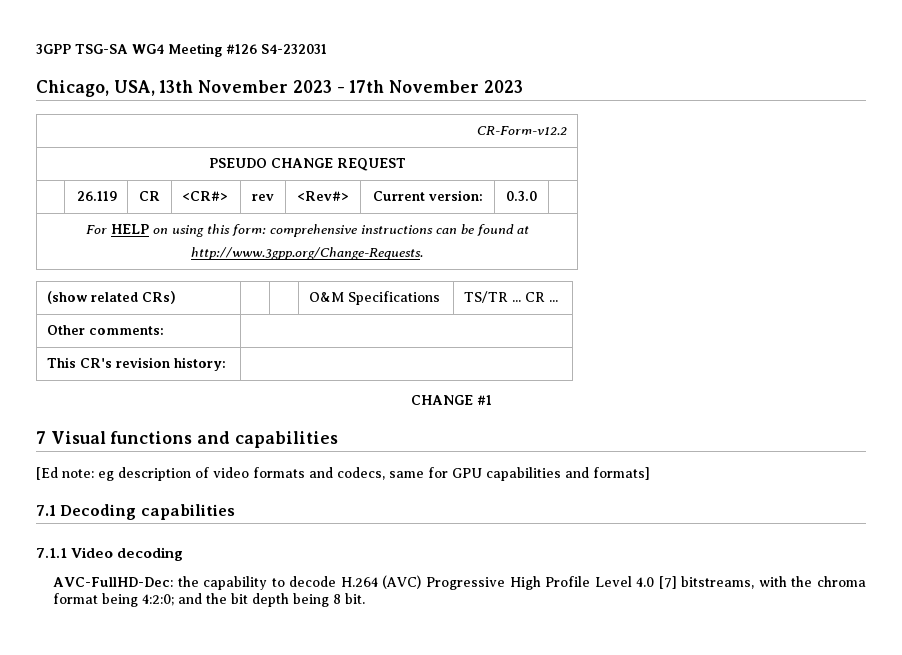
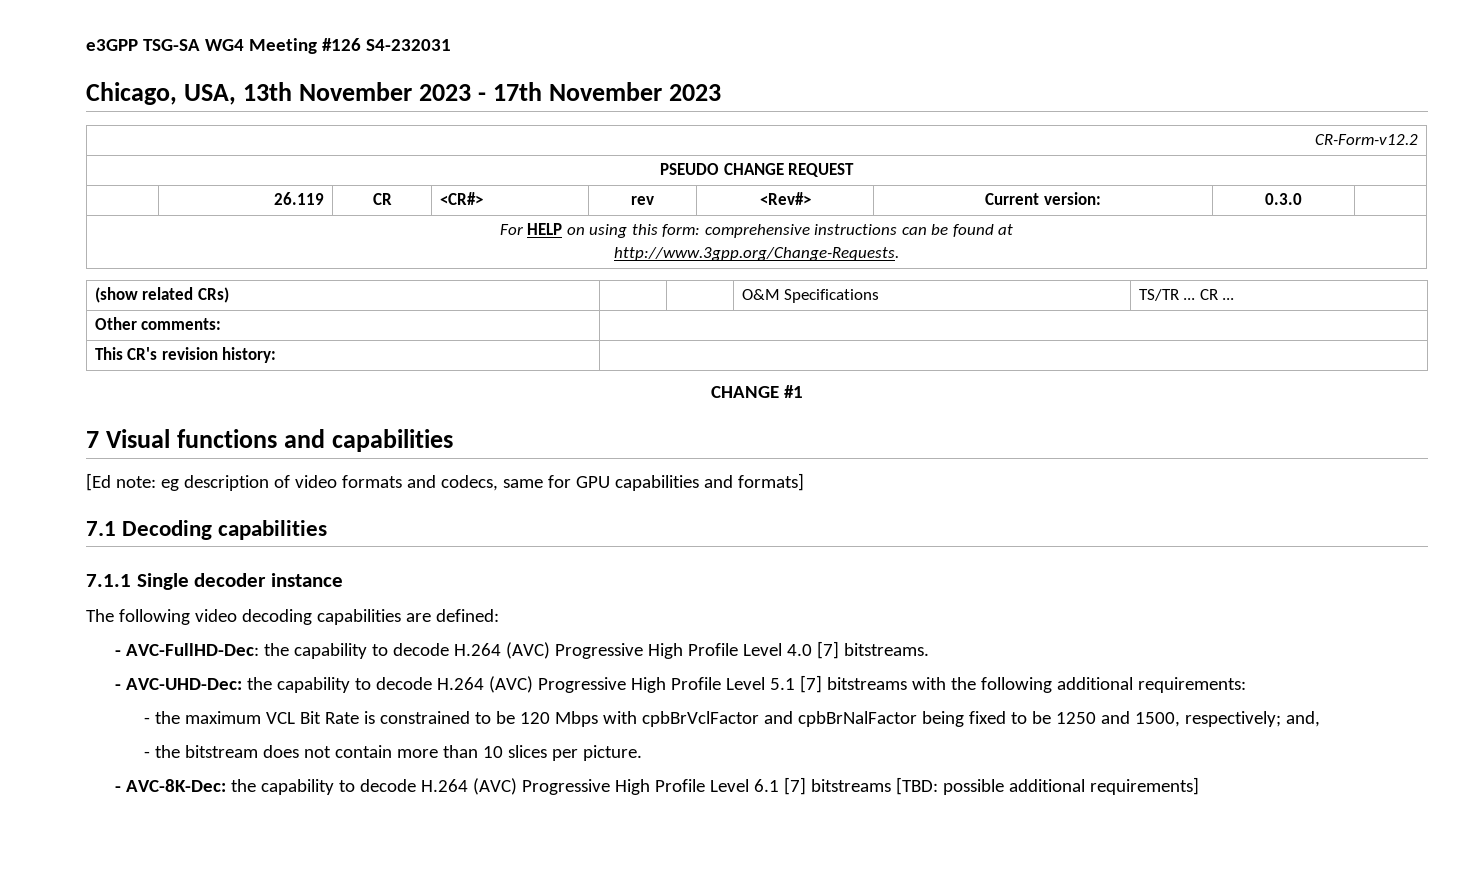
[36,44,71,54] 3GPP -> [86,39,138,51] e3GPP
[71,547,184,561] Video decoding // -> [136,573,343,590] [86,609,499,625] [114,650,121,656] Single decoder instance // The following video decoding capabilities are defined: // -
[681,576,866,589] [52,593,365,607] bitstreams, with the chroma format being 4:2:0; and the bit depth being 8 bit. -> [843,643,929,656] [114,675,1246,693] [143,711,1320,727] [143,745,642,761] [114,777,1199,795] bitstreams. // - AVC-UHD-Dec: the capability to decode H.264 (AVC) Progressive High Profile Level 5.1 [7] bitstreams with the following additional requirements: // - the maximum VCL Bit Rate is constrained to be 120 Mbps with cpbBrVclFactor and cpbBrNalFactor being fixed to be 1250 and 1500, respectively; and, // - the bitstream does not contain more than 10 slices per picture. // - AVC-8K-Dec: the capability to decode H.264 (AVC) Progressive High Profile Level 6.1 [7] bitstreams [TBD: possible additional requirements]

